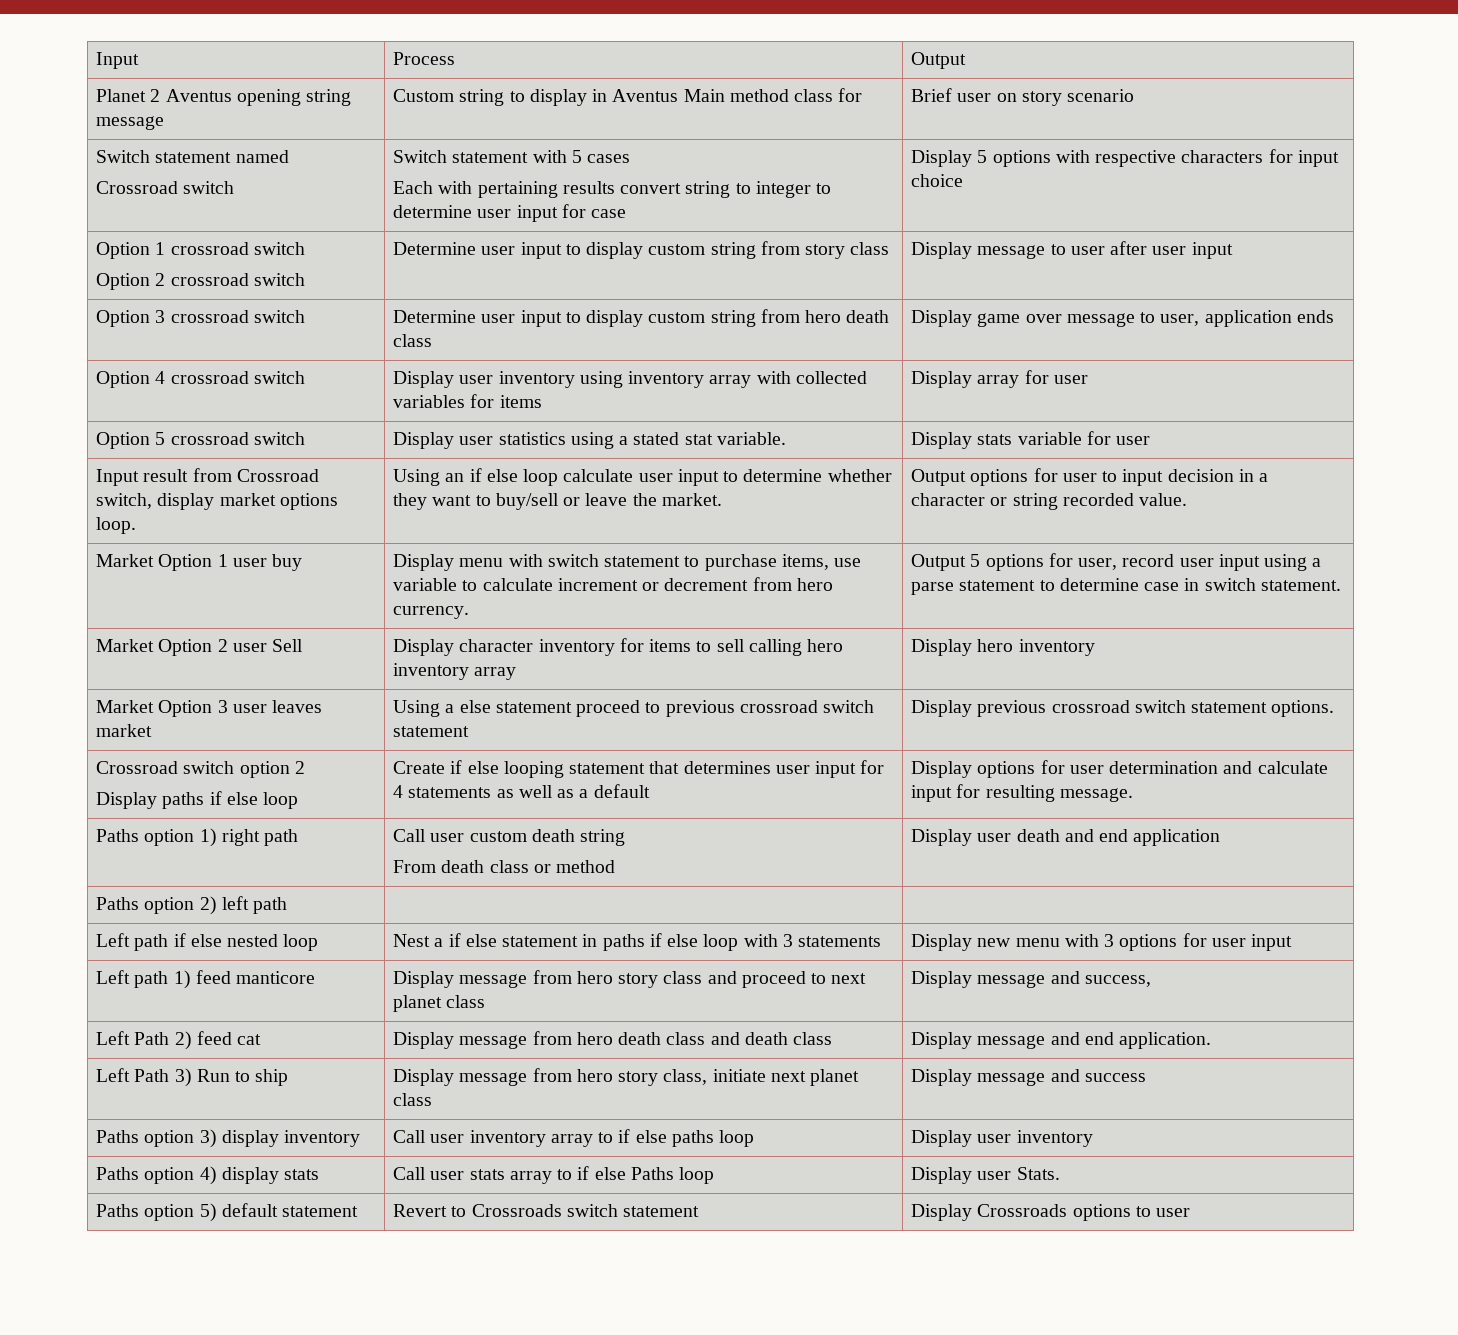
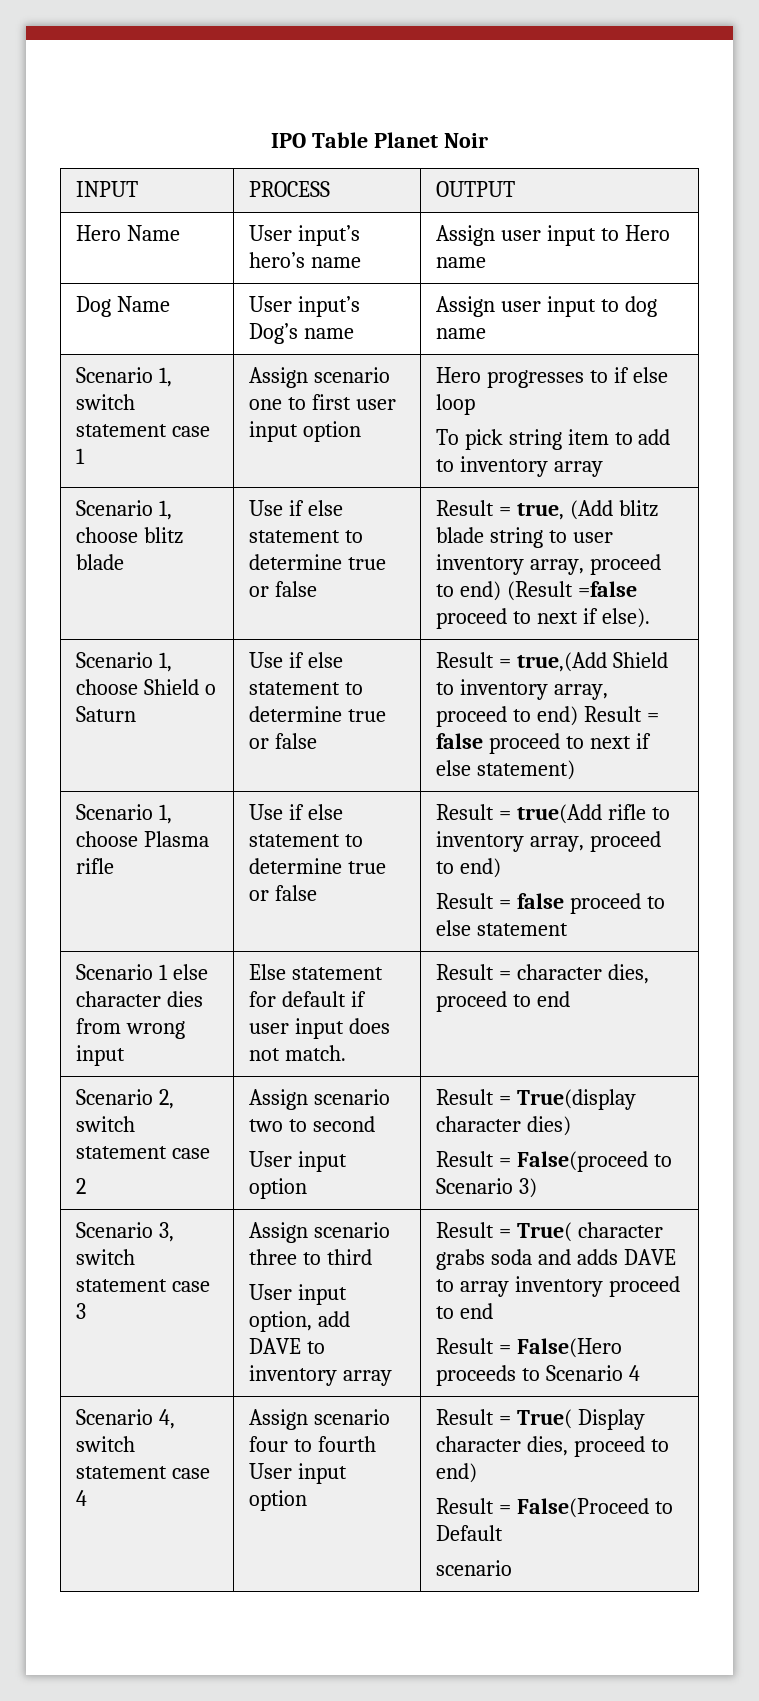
[95,52,139,69] [392,52,455,65] [910,52,966,69] [95,89,352,106] [95,116,164,130] [392,88,863,106] [910,88,1135,106] [95,150,289,163] [95,181,235,194] [392,150,631,163] [392,181,832,198] [392,204,627,222] [910,149,1339,167] [910,174,963,187] [95,242,305,259] [95,273,305,290] [392,241,890,259] [910,241,1233,259] [95,310,305,327] [392,309,890,327] [392,334,432,347] [910,310,1334,327] [95,371,305,388] [392,371,867,388] [392,394,542,408] [910,370,1088,388] [95,432,305,449] [392,432,786,449] [910,431,1151,449] [95,468,319,486] [95,493,338,510] [95,517,136,534] [392,468,892,486] [392,493,722,510] [910,468,1269,486] [910,493,1188,510] [95,554,303,571] [392,554,862,571] [392,577,833,591] [392,606,469,619] [910,553,1322,571] [910,578,1341,595] [95,639,304,656] [392,638,844,656] [392,663,517,680] [910,639,1095,656] [95,700,323,717] [95,724,152,737] [392,700,875,717] [392,726,469,737] [910,700,1335,717] [95,761,305,778] [95,791,299,809] [392,760,885,778] [392,784,650,798] [910,760,1328,778] [910,784,1133,802] [95,828,299,847] [392,829,626,846] [392,860,616,873] [910,829,1221,846] [95,896,288,915] [95,933,319,951] [392,933,882,951] [910,933,1293,951] [95,970,316,989] [392,970,867,988] [392,995,486,1012] [910,971,1151,988] [95,1031,262,1050] [392,1031,833,1049] [910,1032,1212,1049] [95,1068,289,1087] [392,1068,860,1086] [392,1093,432,1106] [910,1069,1146,1086] [95,1129,361,1148] [392,1129,755,1147] [910,1130,1093,1147] [95,1166,320,1185] [392,1166,715,1184] [910,1167,1060,1184] [95,1203,359,1222] [392,1204,700,1217] [910,1204,1191,1221] Input | Process | Output // Planet 2 Aventus opening string message | Custom string to display in Aventus Main method class for | Brief user on story scenario // Switch statement named // Crossroad switch | Switch statement with 5 cases // Each with pertaining results convert string to integer to determine user input for case | Display 5 options with respective characters for input choice // Option 1 crossroad switch // Option 2 crossroad switch | Determine user input to display custom string from story class | Display message to user after user input // Option 3 crossroad switch | Determine user input to display custom string from hero death class | Display game over message to user, application ends // Option 4 crossroad switch | Display user inventory using inventory array with collected variables for items | Display array for user // Option 5 crossroad switch | Display user statistics using a stated stat variable. | Display stats variable for user // Input result from Crossroad switch, display market options loop. | Using an if else loop calculate user input to determine whether they want to buy/sell or leave the market. | Output options for user to input decision in a character or string recorded value. // Market Option 1 user buy | Display menu with switch statement to purchase items, use variable to calculate increment or decrement from hero currency. | Output 5 options for user, record user input using a parse statement to determine case in switch statement. // Market Option 2 user Sell | Display character inventory for items to sell calling hero inventory array | Display hero inventory // Market Option 3 user leaves market | Using a else statement proceed to previous crossroad switch statement | Display previous crossroad switch statement options. // Crossroad switch option 2 // Display paths if else loop | Create if else looping statement that determines user input for 4 statements as well as a default | Display options for user determination and calculate input for resulting message. // Paths option 1) right path | Call user custom death string // From death class or method | Display user death and end application // Paths option 2) left path | | // Left path if else nested loop | Nest a if else statement in paths if else loop with 3 statements | Display new menu with 3 options for user input // Left path 1) feed manticore | Display message from hero story class and proceed to next planet class | Display message and success, // Left Path 2) feed cat | Display message from hero death class and death class | Display message and end application. // Left Path 3) Run to ship | Display message from hero story class, initiate next planet class | Display message and success // Paths option 3) display inventory | Call user inventory array to if else paths loop | Display user inventory // Paths option 4) display stats | Call user stats array to if else Paths loop | Display user Stats. // Paths option 5) default statement | Revert to Crossroads switch statement | Display Crossroads options to user -> [271,132,488,148] [75,181,138,197] [248,181,330,197] [435,181,515,197] [75,225,180,241] [248,225,360,246] [248,252,361,268] [435,225,670,246] [435,257,486,268] [75,296,170,317] [248,296,360,317] [248,323,354,344] [435,296,657,317] [435,328,486,339] [75,367,172,387] [75,394,135,410] [75,424,210,437] [75,448,85,464] [248,367,390,388] [248,394,396,410] [248,421,361,442] [435,367,668,388] [435,394,475,415] [435,429,671,450] [435,456,603,477] [75,500,172,520] [75,527,183,544] [75,554,124,570] [248,500,343,516] [248,530,363,543] [248,554,386,570] [248,581,317,597] [435,500,658,520] [435,527,613,548] [435,554,661,575] [435,581,637,601] [435,608,650,629] [75,652,172,672] [75,679,216,695] [75,706,136,722] [248,652,343,668] [248,682,363,695] [248,706,386,722] [248,733,317,749] [435,652,668,672] [435,679,608,700] [435,706,659,727] [435,733,651,754] [435,760,575,780] [75,804,172,824] [75,831,209,847] [75,858,114,874] [248,804,343,820] [248,834,363,847] [248,858,386,874] [248,885,317,901] [435,804,670,824] [435,831,661,852] [435,858,501,878] [435,893,665,914] [435,920,568,936] [75,964,208,980] [75,991,203,1007] [75,1018,185,1039] [75,1045,125,1066] [248,964,383,980] [248,991,366,1007] [248,1018,390,1039] [248,1045,346,1061] [435,964,649,984] [435,991,570,1012] [75,1089,174,1109] [75,1116,135,1132] [75,1146,210,1159] [75,1178,86,1194] [248,1089,390,1110] [248,1116,375,1132] [248,1151,347,1172] [248,1178,307,1199] [435,1089,636,1110] [435,1116,571,1136] [435,1151,672,1172] [435,1178,537,1198] [75,1222,174,1242] [75,1249,135,1265] [75,1279,210,1292] [75,1303,86,1319] [248,1222,390,1243] [248,1249,372,1265] [248,1284,347,1305] [248,1311,350,1332] [248,1338,325,1354] [248,1365,392,1386] [435,1222,663,1242] [435,1249,676,1270] [435,1276,680,1297] [435,1303,493,1319] [435,1338,622,1358] [435,1365,640,1386] [75,1409,175,1429] [75,1436,135,1452] [75,1466,210,1479] [75,1490,87,1506] [248,1409,390,1430] [248,1436,376,1452] [248,1463,347,1484] [248,1490,307,1511] [435,1409,645,1430] [435,1436,669,1457] [435,1463,477,1483] [435,1498,673,1518] [435,1525,503,1541] [435,1560,512,1576] IPO Table Planet Noir // INPUT | PROCESS | OUTPUT // Hero Name | User input’s hero’s name | Assign user input to Hero name // Dog Name | User input’s Dog’s name | Assign user input to dog name // Scenario 1, switch statement case 1 | Assign scenario one to first user input option | Hero progresses to if else loop // To pick string item to add to inventory array // Scenario 1, choose blitz blade | Use if else statement to determine true or false | Result = true, (Add blitz blade string to user inventory array, proceed to end) (Result =false proceed to next if else). // Scenario 1, choose Shield o Saturn | Use if else statement to determine true or false | Result = true,(Add Shield to inventory array, proceed to end) Result = false proceed to next if else statement) // Scenario 1, choose Plasma rifle | Use if else statement to determine true or false | Result = true(Add rifle to inventory array, proceed to end) // Result = false proceed to else statement // Scenario 1 else character dies from wrong input | Else statement for default if user input does not match. | Result = character dies, proceed to end // Scenario 2, switch statement case // 2 | Assign scenario two to second // User input option | Result = True(display character dies) // Result = False(proceed to Scenario 3) // Scenario 3, switch statement case 3 | Assign scenario three to third // User input option, add DAVE to inventory array | Result = True( character grabs soda and adds DAVE to array inventory proceed to end // Result = False(Hero proceeds to Scenario 4 // Scenario 4, switch statement case 4 | Assign scenario four to fourth User input option | Result = True( Display character dies, proceed to end) // Result = False(Proceed to Default // scenario

